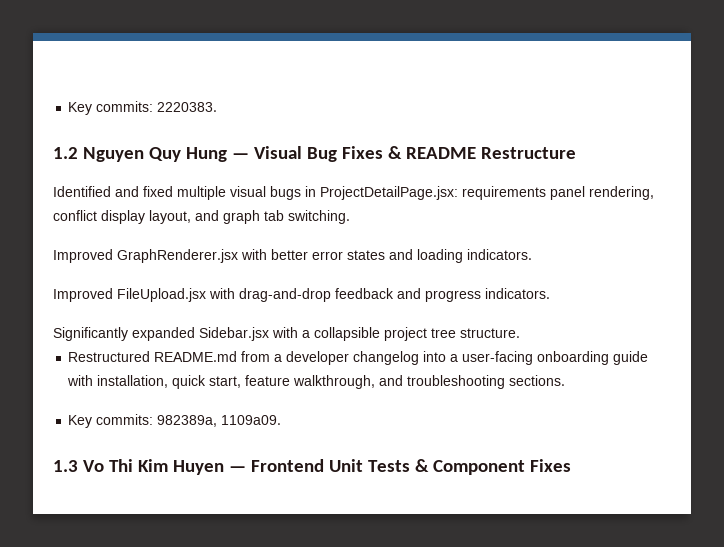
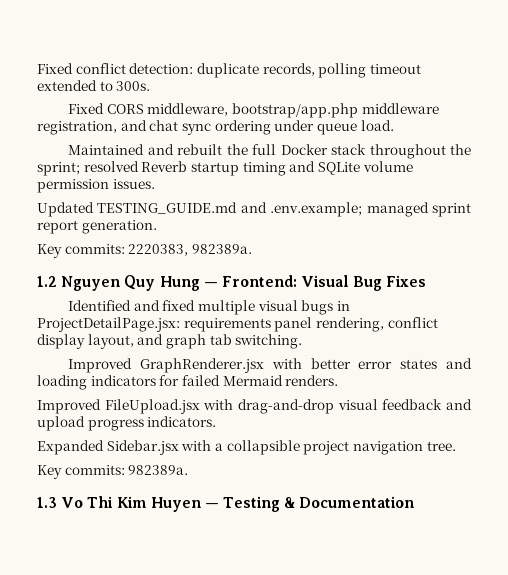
[68,101,218,115] Key commits: 2220383. -> [37,63,421,78] [37,80,151,91] [68,103,439,118] [37,120,394,135] [68,144,471,159] [37,161,413,176] [37,179,155,193] [37,202,471,217] [37,220,157,234] [37,244,252,258] Fixed conflict detection: duplicate records, polling timeout extended to 300s. // Fixed CORS middleware, bootstrap/app.php middleware registration, and chat sync ordering under queue load. // Maintained and rebuilt the full Docker stack throughout the sprint; resolved Reverb startup timing and SQLite volume permission issues. // Updated TESTING_GUIDE.md and .env.example; managed sprint report generation. // Key commits: 2220383, 982389a.
(249, 156) none -> [221,275,297,287] Frontend:
[387,146,576,159] & README Restructure -> (427, 281) none
[467,249,532,260] indicators. -> [90,375,339,386] indicators for failed Mermaid renders.
(331, 295) none -> [337,399,378,410] visual
(421, 293) none -> [37,416,85,431] upload
[53,327,195,341] Significantly expanded -> [37,440,104,455] Expanded
[431,328,520,338] [68,351,649,365] [67,375,566,389] [68,414,282,428] tree structure. // Restructured README.md from a developer changelog into a user-facing onboarding guide with installation, quick start, feature walkthrough, and troubleshooting sections. // Key commits: 982389a, 1109a09. -> [352,441,456,455] [37,465,189,479] navigation tree. // Key commits: 982389a.
[250,459,571,475] Frontend Unit Tests & Component Fixes -> [223,496,415,512] Testing & Documentation

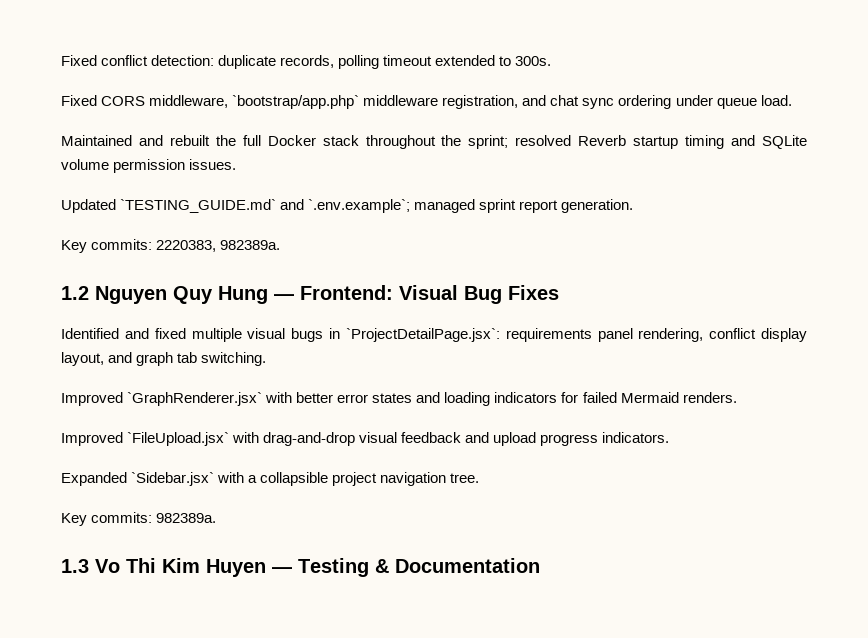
[232,103,359,118] bootstrap/app.php -> [232,95,360,109] `bootstrap/app.php`
[97,202,363,217] TESTING_GUIDE.md and .env.example; -> [120,199,411,213] `TESTING_GUIDE.md` and `.env.example`;
[37,317,180,332] ProjectDetailPage.jsx: -> [345,328,500,342] `ProjectDetailPage.jsx`:
[139,358,264,373] GraphRenderer.jsx -> [127,392,263,406] `GraphRenderer.jsx`
[104,399,200,414] FileUpload.jsx -> [127,432,230,446] `FileUpload.jsx`
[106,440,179,455] Sidebar.jsx -> [131,472,215,486] `Sidebar.jsx`

